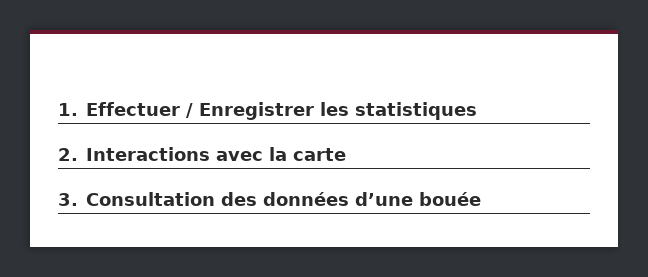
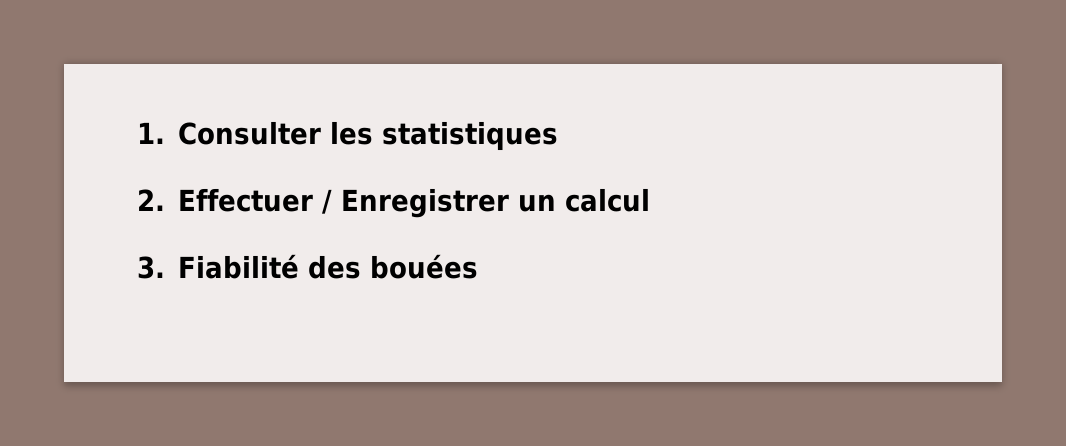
[85,102,477,120] [58,147,346,161] [58,192,481,206] Effectuer / Enregistrer les statistiques // 2. Interactions avec la carte // 3. Consultation des données d’une bouée -> [178,121,559,151] [137,188,651,218] [137,254,479,279] Consulter les statistiques // 2. Effectuer / Enregistrer un calcul // 3. Fiabilité des bouées

